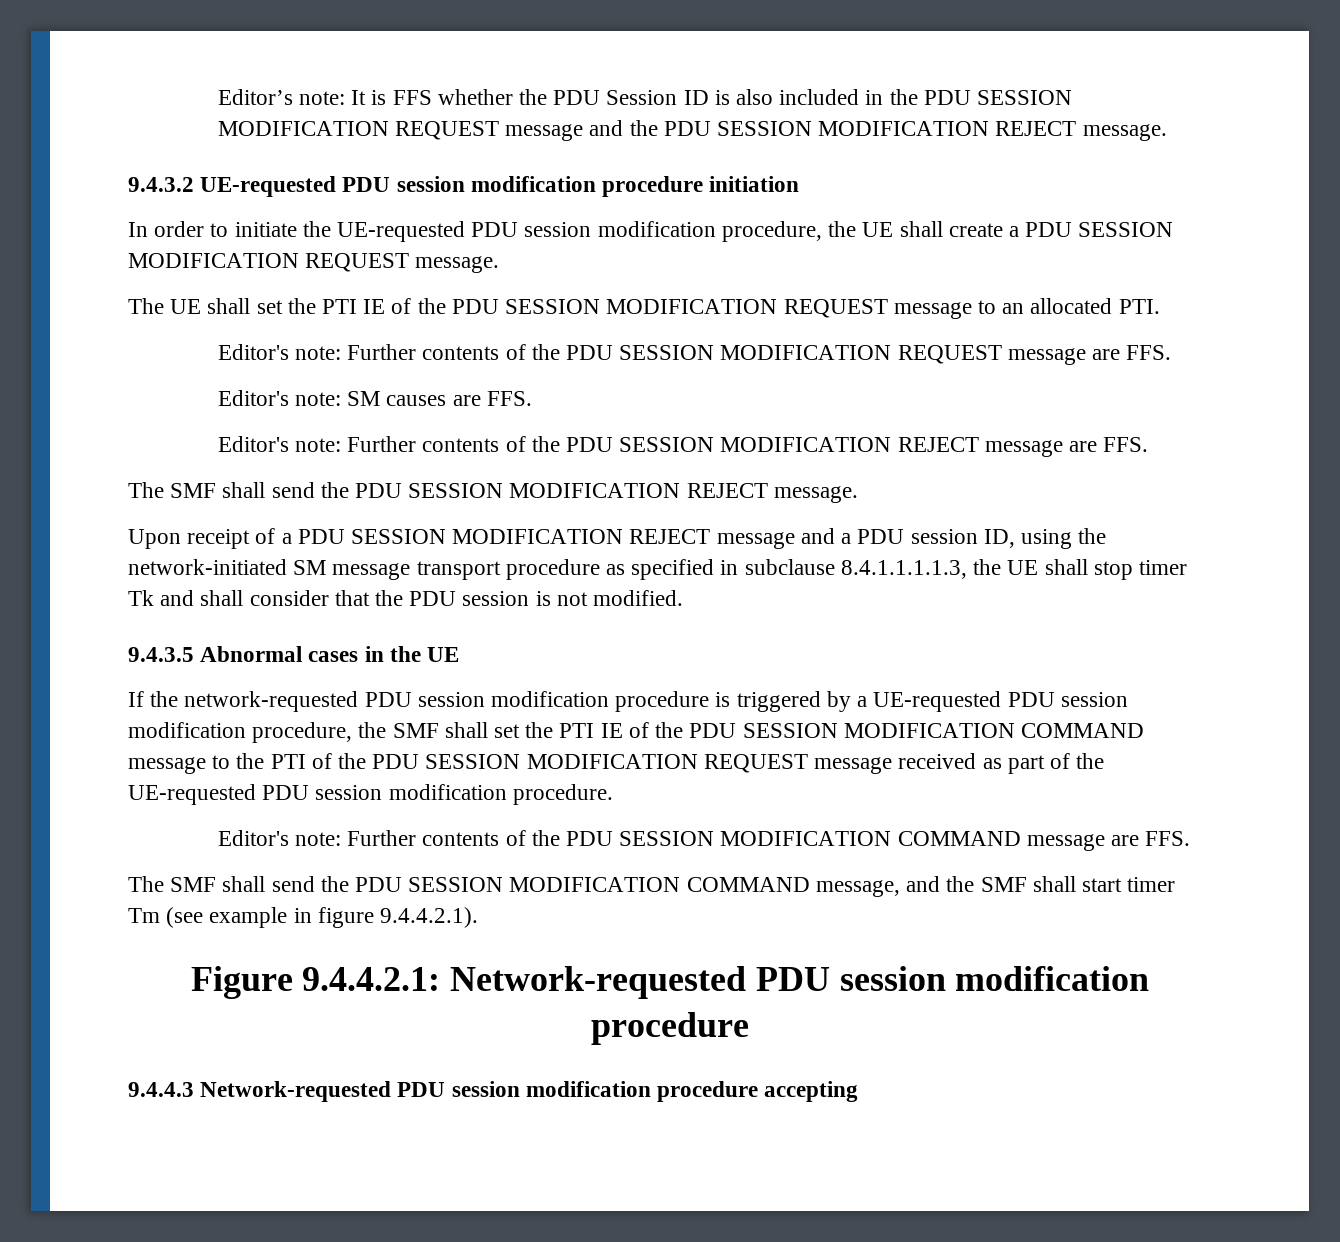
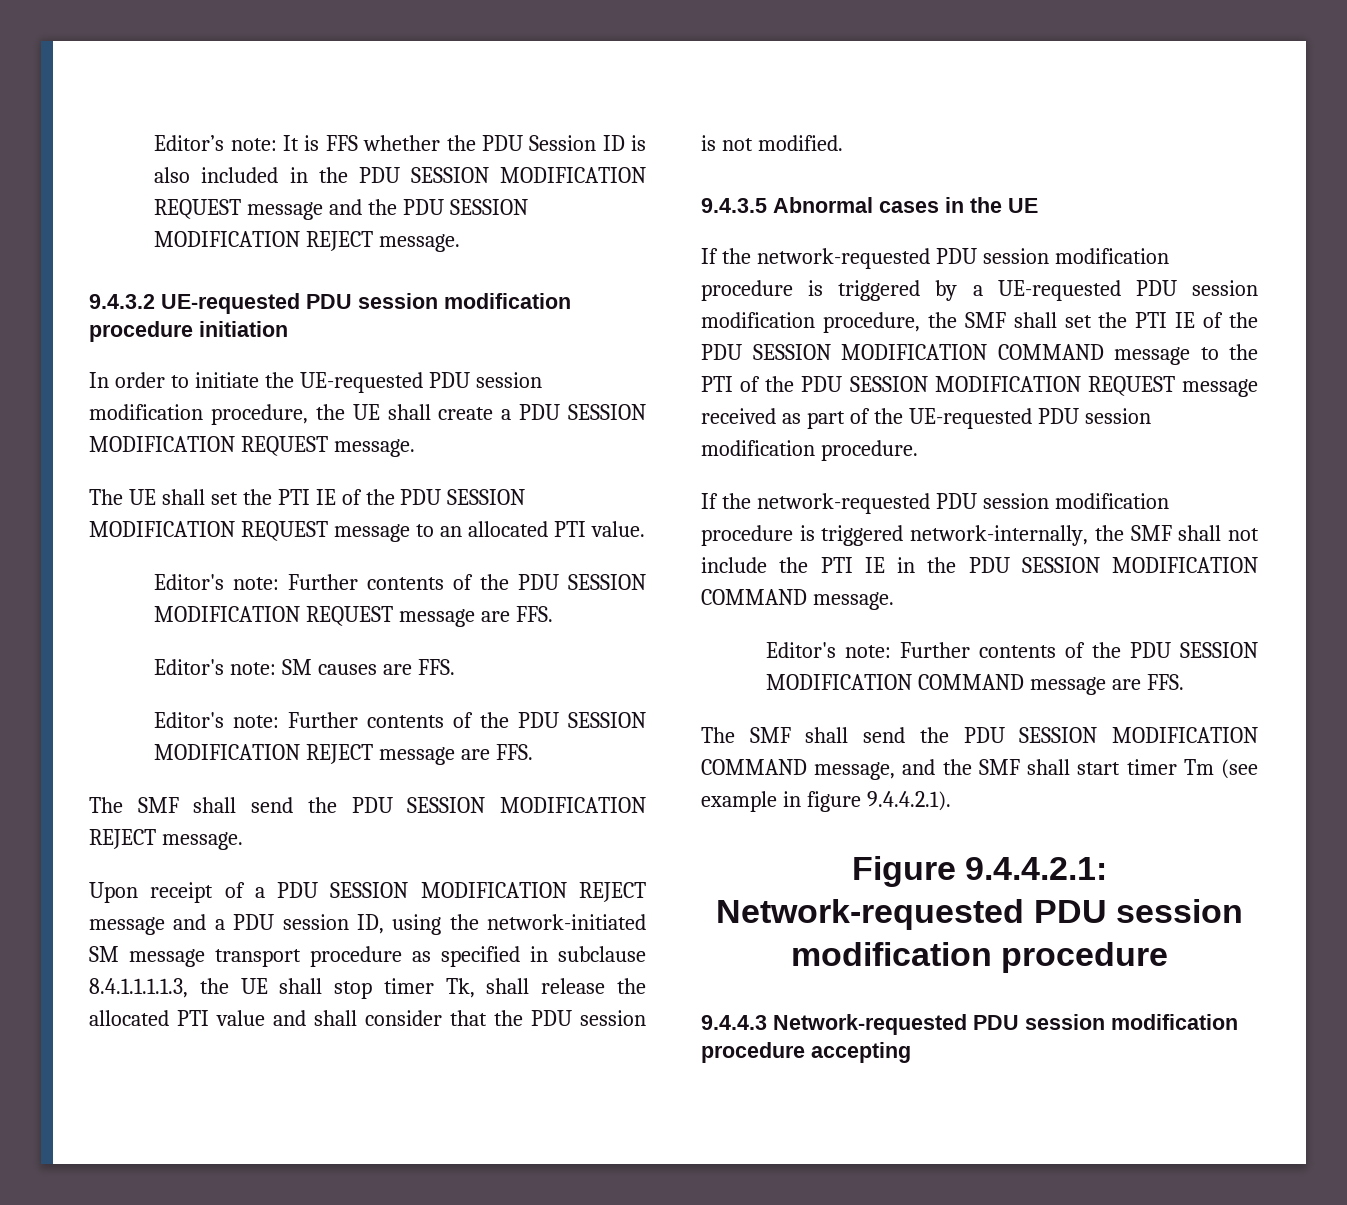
[1118,299,1160,314] PTI. -> [553,521,645,537] PTI value.
[128,590,154,606] Tk -> [445,978,646,998] [89,1010,265,1026] Tk, shall release the allocated PTI value
(613, 794) none -> [701,493,1169,514] [701,525,1259,546] [701,557,1258,573] [701,589,894,610] // If the network-requested PDU session modification procedure is triggered network-internally, the SMF shall not include the PTI IE in the PDU SESSION MODIFICATION COMMAND message.

